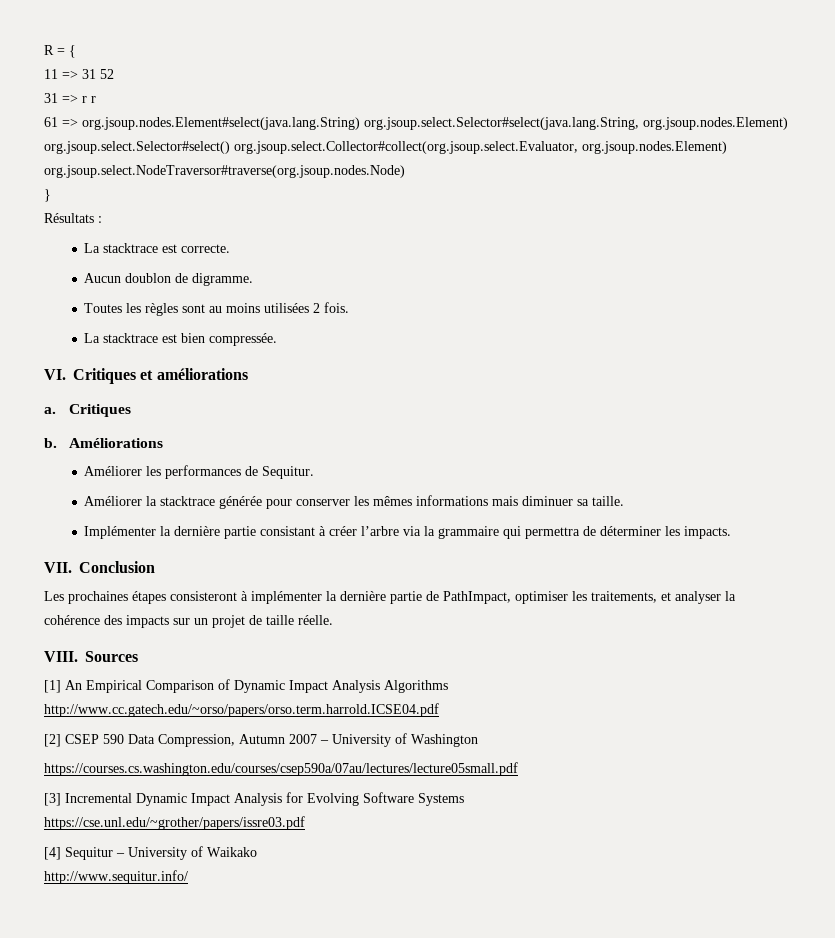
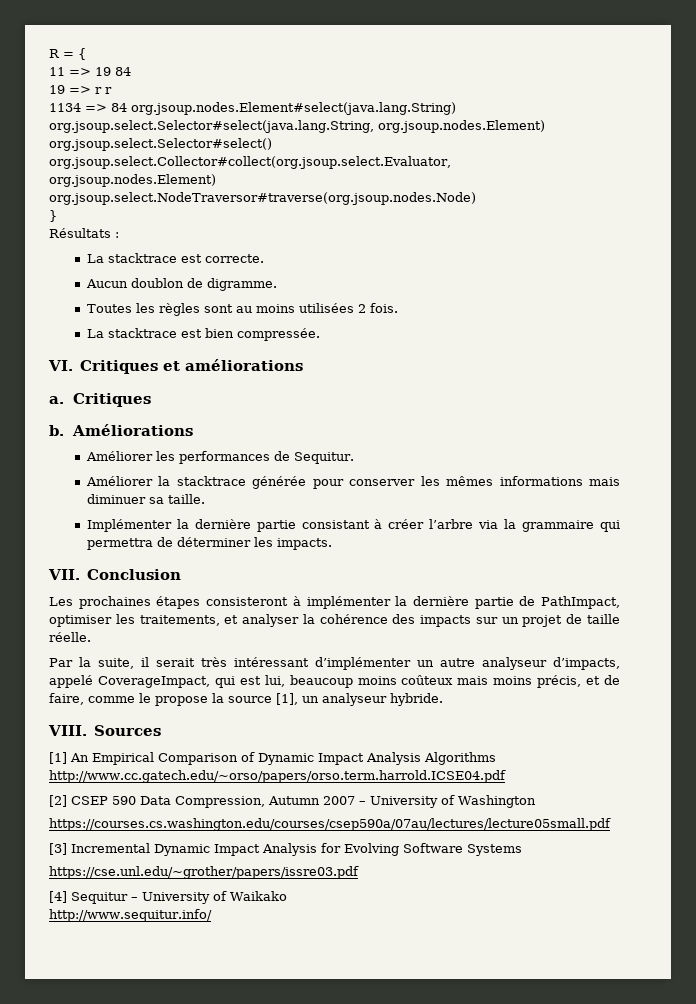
[82,69,114,79] [44,93,58,103] 31 52 // 31 -> [95,67,131,76] [49,85,65,94] 19 84 // 19
[44,117,78,127] 61 => -> [49,103,127,112] 1134 => 84
(333, 620) none -> [49,657,620,670] [49,675,620,688] [49,693,443,706] // Par la suite, il serait très intéressant d’implémenter un autre analyseur d’impacts, appelé CoverageImpact, qui est lui, beaucoup moins coûteux mais moins précis, et de faire, comme le propose la source [1], un analyseur hybride.

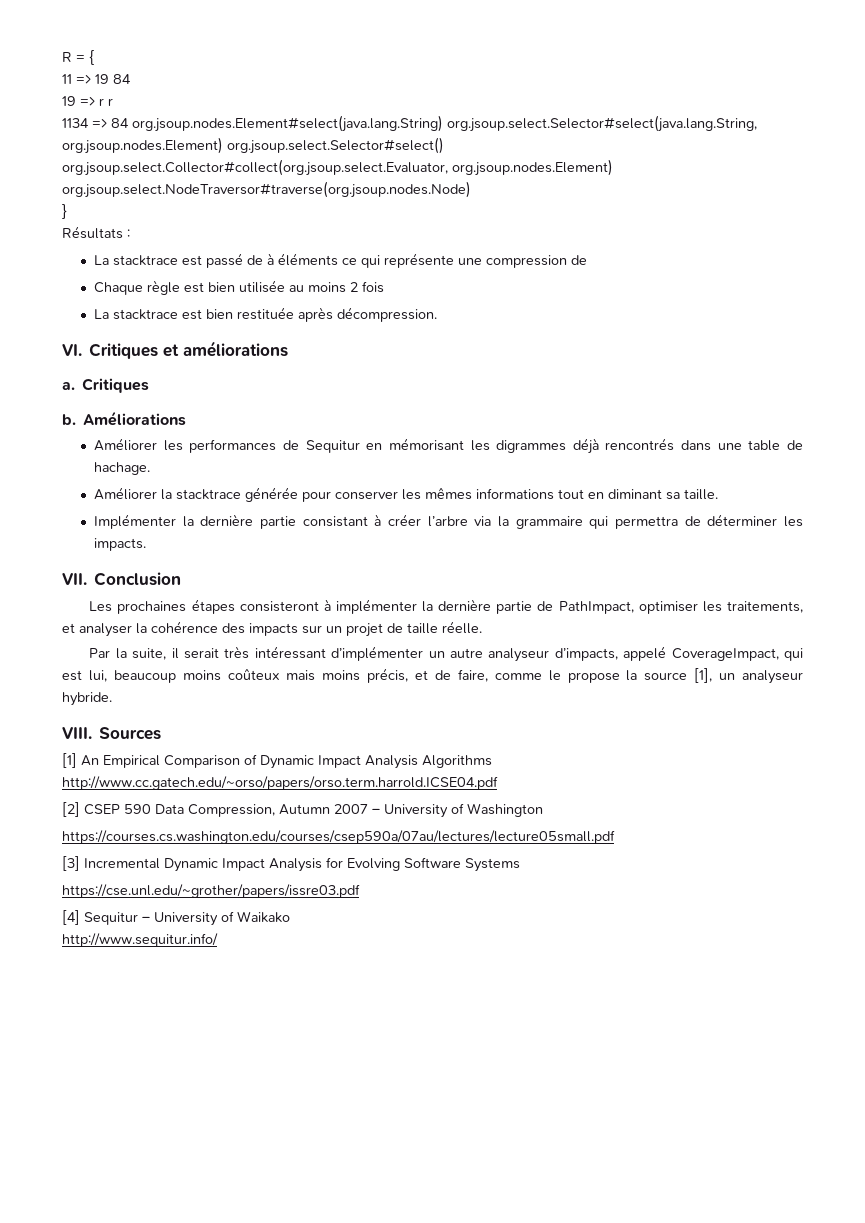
[204,254,264,263] [85,278,277,291] [86,303,398,316] correcte. // Aucun doublon de digramme. // Toutes les règles sont au moins utilisées 2 fois. -> [206,253,588,268] [94,280,385,295] passé de à éléments ce qui représente une compression de // Chaque règle est bien utilisée au moins 2 fois
[236,328,320,341] compressée. -> [237,307,438,322] restituée après décompression.
[293,452,354,464] Sequitur. -> [305,438,804,454] [94,462,151,475] Sequitur en mémorisant les digrammes déjà rencontrés dans une table de hachage.
[588,477,620,486] [86,494,146,504] mais diminuer -> [558,489,663,499] tout en diminant

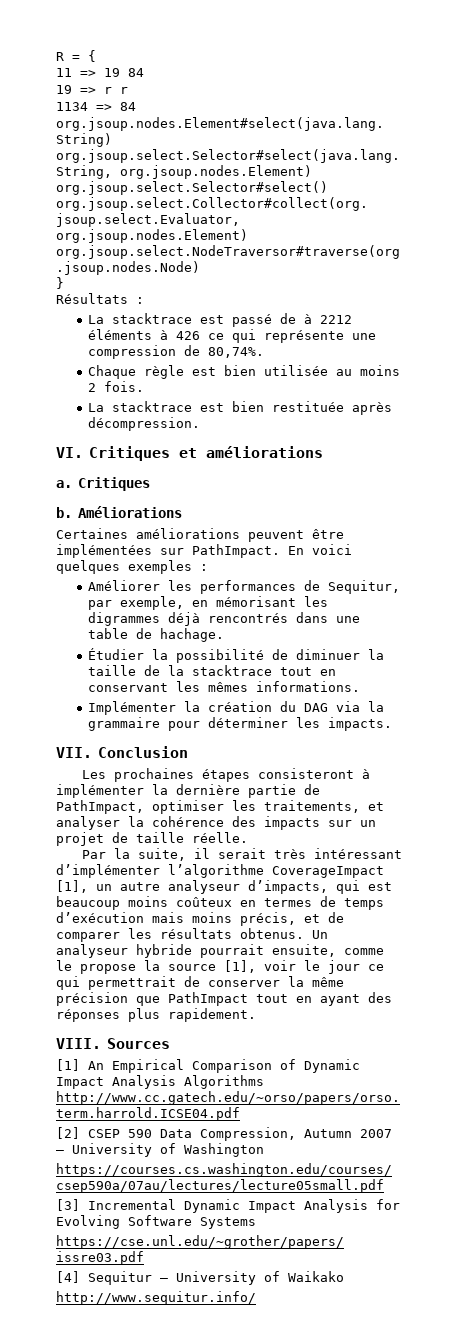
[278,253,339,266] éléments -> [319,315,352,324] [87,329,200,340] 2212 éléments à 426
(588, 260) none -> [207,347,264,358] 80,74%.
[362,281,385,293] fois -> [103,381,144,392] fois.
(187, 418) none -> [56,528,344,542] [56,544,352,558] [56,560,208,574] // Certaines améliorations peuvent être implémentées sur PathImpact. En voici quelques exemples :
[305,440,360,453] Sequitur -> [327,580,400,594] [87,596,184,610] Sequitur, par exemple,
[94,487,719,502] [94,514,701,529] Améliorer la stacktrace générée pour conserver les mêmes informations tout en diminant sa taille. // Implémenter la dernière partie consistant à créer l’arbre via la grammaire qui permettra de -> [87,648,384,663] [87,665,336,676] [87,681,360,692] [87,701,384,715] [87,717,200,731] Étudier la possibilité de diminuer la taille de la stacktrace tout en conservant les mêmes informations. // Implémenter la création du DAG via la grammaire pour
(424, 653) none -> [168,864,384,878] [56,880,88,893] l’algorithme CoverageImpact [1],
[623,646,779,661] appelé CoverageImpact, -> (328, 887) none
[88,670,107,682] lui, -> (392, 886) none
(280, 674) none -> [240,896,384,910] [56,912,144,923] en termes de temps d’exécution
[457,669,488,682] faire, -> [56,928,328,942] [56,944,336,958] comparer les résultats obtenus. Un analyseur hybride pourrait ensuite,
[719,670,804,684] [62,692,112,706] un analyseur hybride. -> [264,960,384,974] [56,976,344,990] [56,992,392,1006] [56,1008,256,1022] voir le jour ce qui permettrait de conserver la même précision que PathImpact tout en ayant des réponses plus rapidement.

